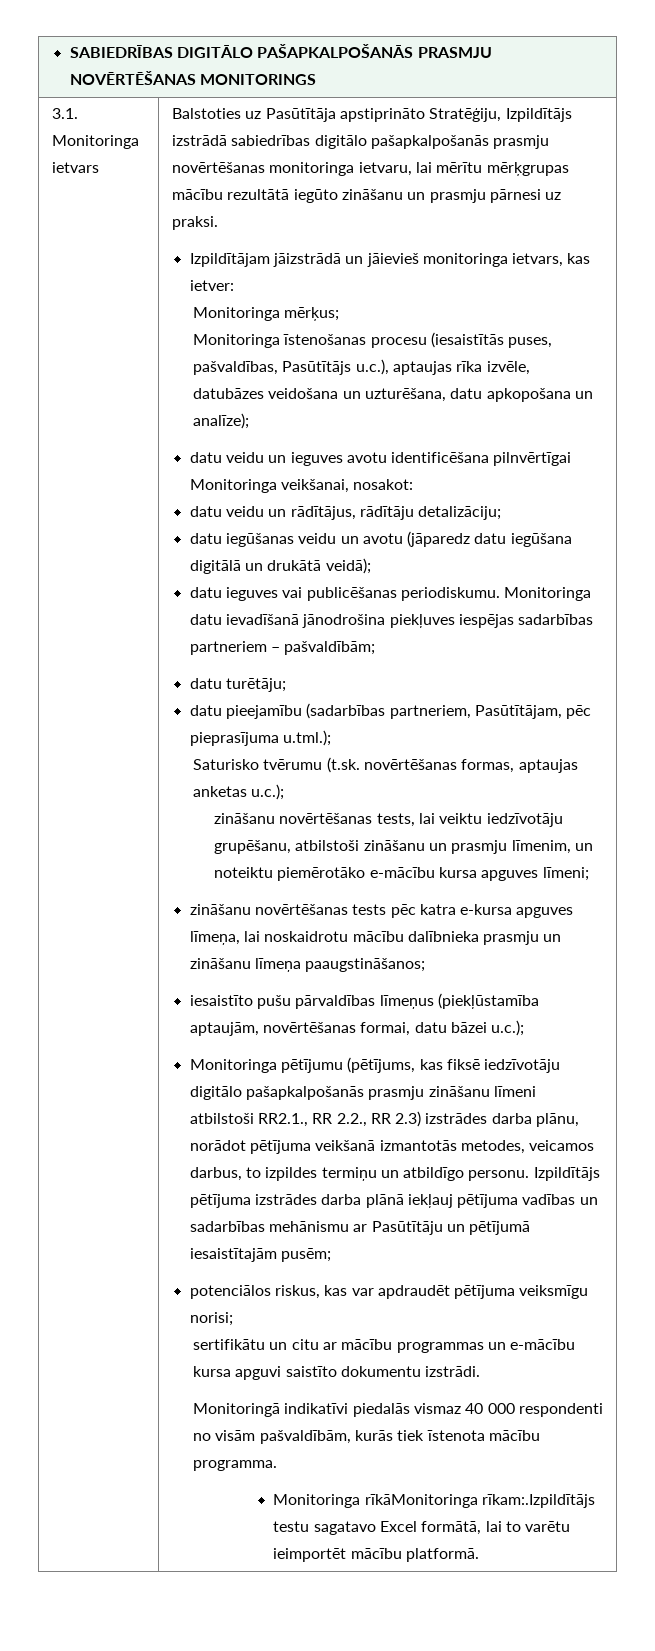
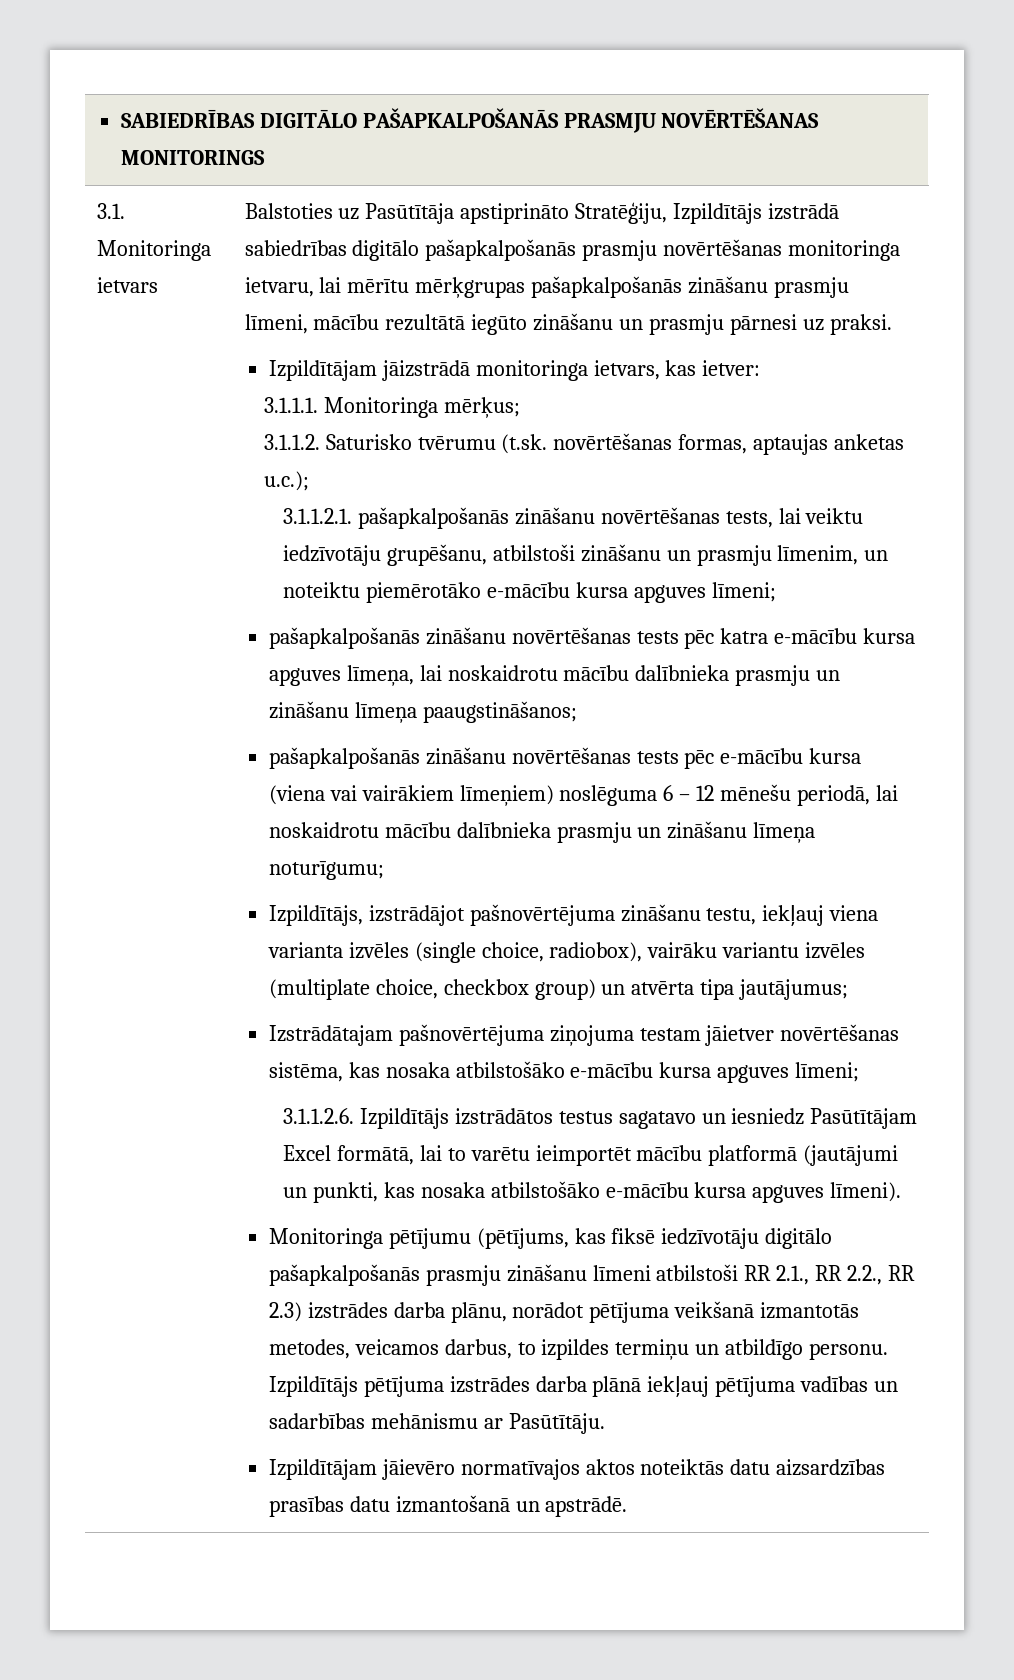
(569, 169) none -> [531,276,850,298] [244,314,308,334] pašapkalpošanās zināšanu prasmju līmeni,
[345,253,419,267] un jāievieš -> (470, 370) none
(234, 285) none -> [263,397,318,413] 3.1.1.1.
[192,332,553,348] [192,359,530,375] [192,388,593,402] [192,413,249,429] [189,452,572,466] [189,479,414,493] [189,506,502,520] [189,531,572,547] [189,558,371,574] [189,587,592,601] [189,614,594,628] [189,641,376,655] [189,678,286,692] [189,703,592,719] [189,730,331,746] Monitoringa īstenošanas procesu (iesaistītās puses, pašvaldības, Pasūtītājs u.c.), aptaujas rīka izvēle, datubāzes veidošana un uzturēšana, datu apkopošana un analīze); // datu veidu un ieguves avotu identificēšana pilnvērtīgai Monitoringa veikšanai, nosakot: // datu veidu un rādītājus, rādītāju detalizāciju; // datu iegūšanas veidu un avotu (jāparedz datu iegūšana digitālā un drukātā veidā); // datu ieguves vai publicēšanas periodiskumu. Monitoringa datu ievadīšanā jānodrošina piekļuves iespējas sadarbības partneriem – pašvaldībām; // datu turētāju; // datu pieejamību (sadarbības partneriem, Pasūtītājam, pēc pieprasījuma u.tml.); // -> [263,434,320,450] 3.1.1.2.
(285, 792) none -> [282,507,509,529] 3.1.1.2.1. pašapkalpošanās
(589, 874) none -> [268,627,420,649] pašapkalpošanās
[460,904,513,915] e-kursa -> [774,628,916,644] e-mācību kursa
[189,993,539,1009] [189,1020,525,1036] iesaistīto pušu pārvaldības līmeņus (piekļūstamība aptaujām, novērtēšanas formai, datu bāzei u.c.); -> [268,747,862,769] [268,784,899,807] [268,821,816,844] [268,861,384,880] [268,904,879,926] [267,942,866,963] [268,979,849,1000] [268,1024,900,1047] [268,1061,860,1083] [282,1108,918,1129] [282,1145,899,1166] [282,1181,902,1203] pašapkalpošanās zināšanu novērtēšanas tests pēc e-mācību kursa (viena vai vairākiem līmeņiem) noslēguma 6 – 12 mēnešu periodā, lai noskaidrotu mācību dalībnieka prasmju un zināšanu līmeņa noturīgumu; // Izpildītājs, izstrādājot pašnovērtējuma zināšanu testu, iekļauj viena varianta izvēles (single choice, radiobox), vairāku variantu izvēles (multiplate choice, checkbox group) un atvērta tipa jautājumus; // Izstrādātajam pašnovērtējuma ziņojuma testam jāietver novērtēšanas sistēma, kas nosaka atbilstošāko e-mācību kursa apguves līmeni; // 3.1.1.2.6. Izpildītājs izstrādātos testus sagatavo un iesniedz Pasūtītājam Excel formātā, lai to varētu ieimportēt mācību platformā (jautājumi un punkti, kas nosaka atbilstošāko e-mācību kursa apguves līmeni).
[257,1113,308,1127] RR2.1., -> [744,1265,810,1285] RR 2.1.,
[371,1221,531,1235] [189,1248,331,1262] [189,1285,589,1299] [189,1312,233,1326] [192,1339,576,1353] [192,1366,481,1380] [192,1403,603,1417] [192,1430,540,1444] [192,1460,277,1471] [273,1494,596,1508] [273,1521,571,1535] [273,1548,480,1562] Pasūtītāju un pētījumā iesaistītajām pusēm; // potenciālos riskus, kas var apdraudēt pētījuma veiksmīgu norisi; // sertifikātu un citu ar mācību programmas un e-mācību kursa apguvi saistīto dokumentu izstrādi. // Monitoringā indikatīvi piedalās vismaz 40 000 respondenti no visām pašvaldībām, kurās tiek īstenota mācību programma. // Monitoringa rīkāMonitoringa rīkam:.Izpildītājs testu sagatavo Excel formātā, lai to varētu ieimportēt mācību platformā. -> [508,1413,605,1434] [268,1459,886,1480] [268,1495,628,1517] Pasūtītāju. // Izpildītājam jāievēro normatīvajos aktos noteiktās datu aizsardzības prasības datu izmantošanā un apstrādē.

